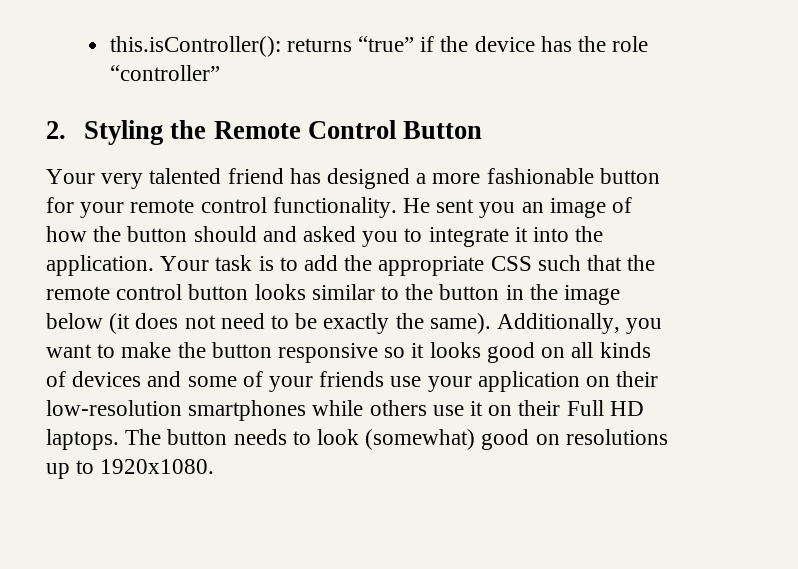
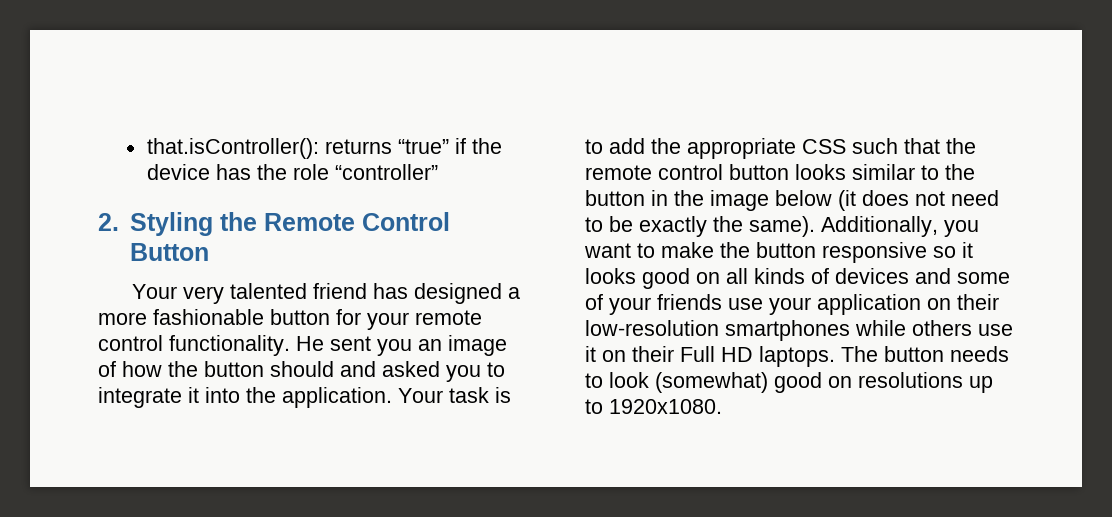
[109,36,281,57] this.isController(): -> [146,138,319,159] that.isController():

